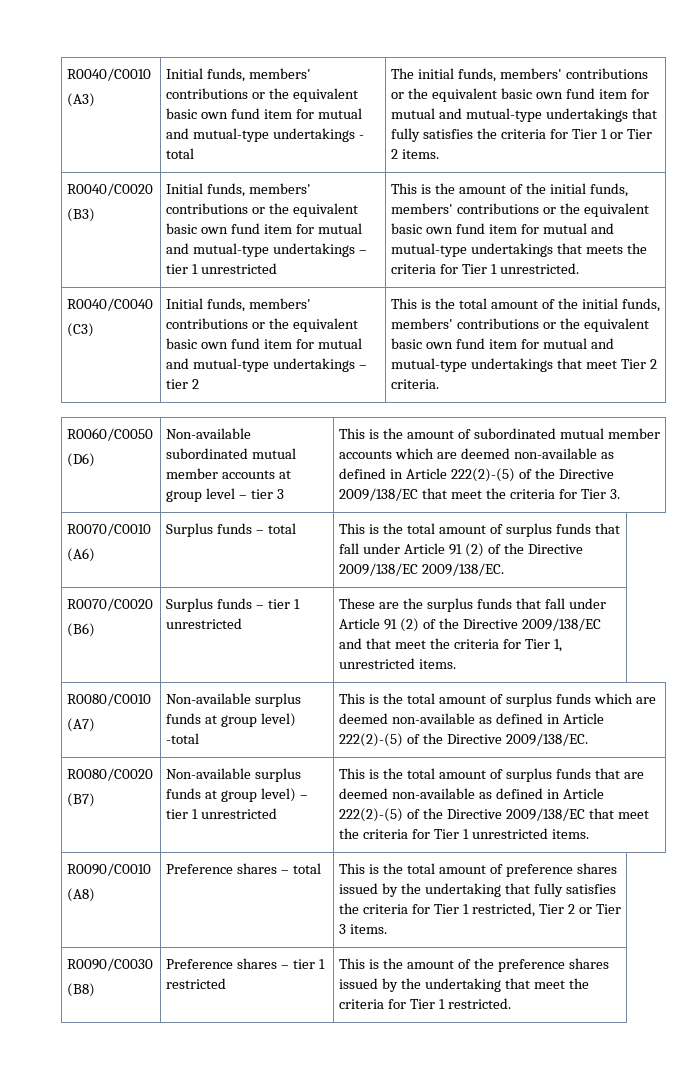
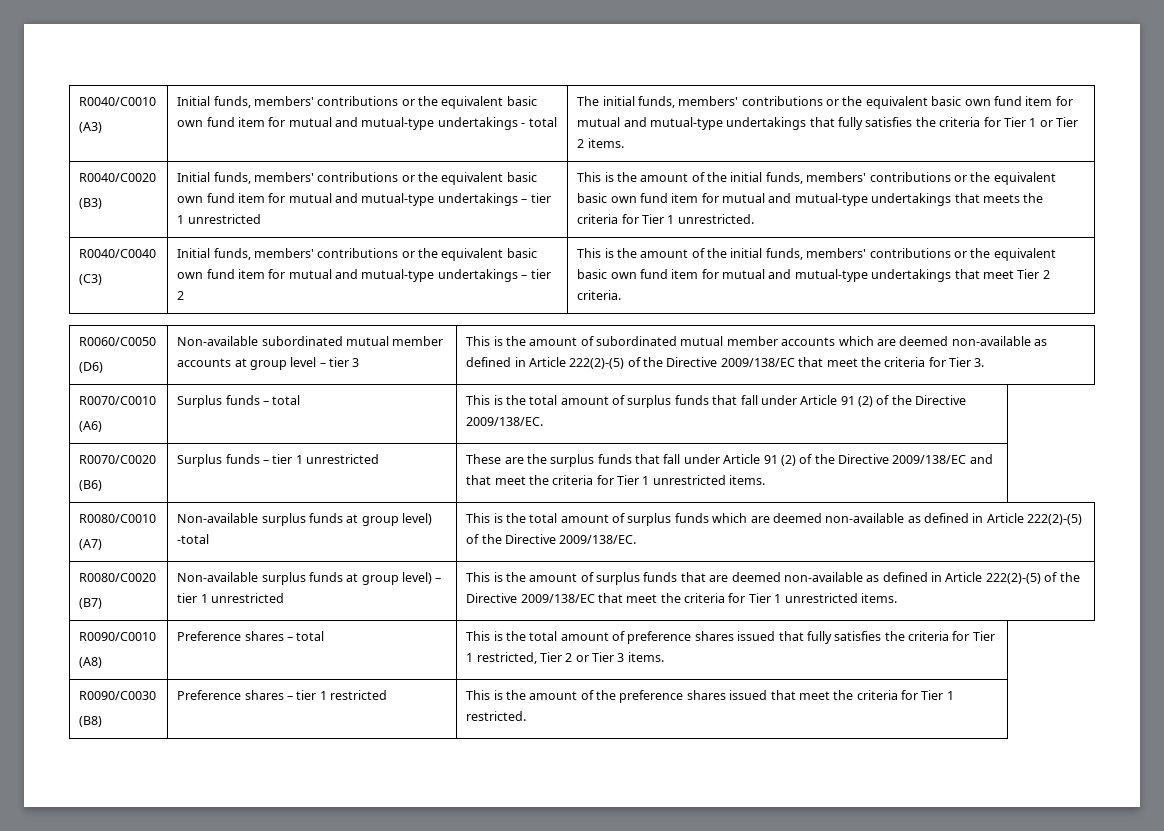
[459,298,488,309] total -> (637, 253) none
[339,563,419,576] 2009/138/EC -> (967, 400) none
[553,639,562,652] 1, -> [642,476,650,485] 1
[407,768,436,779] total -> (526, 577) none
[382,883,502,897] by the undertaking -> (776, 636) none
[382,978,502,992] by the undertaking -> (768, 695) none

